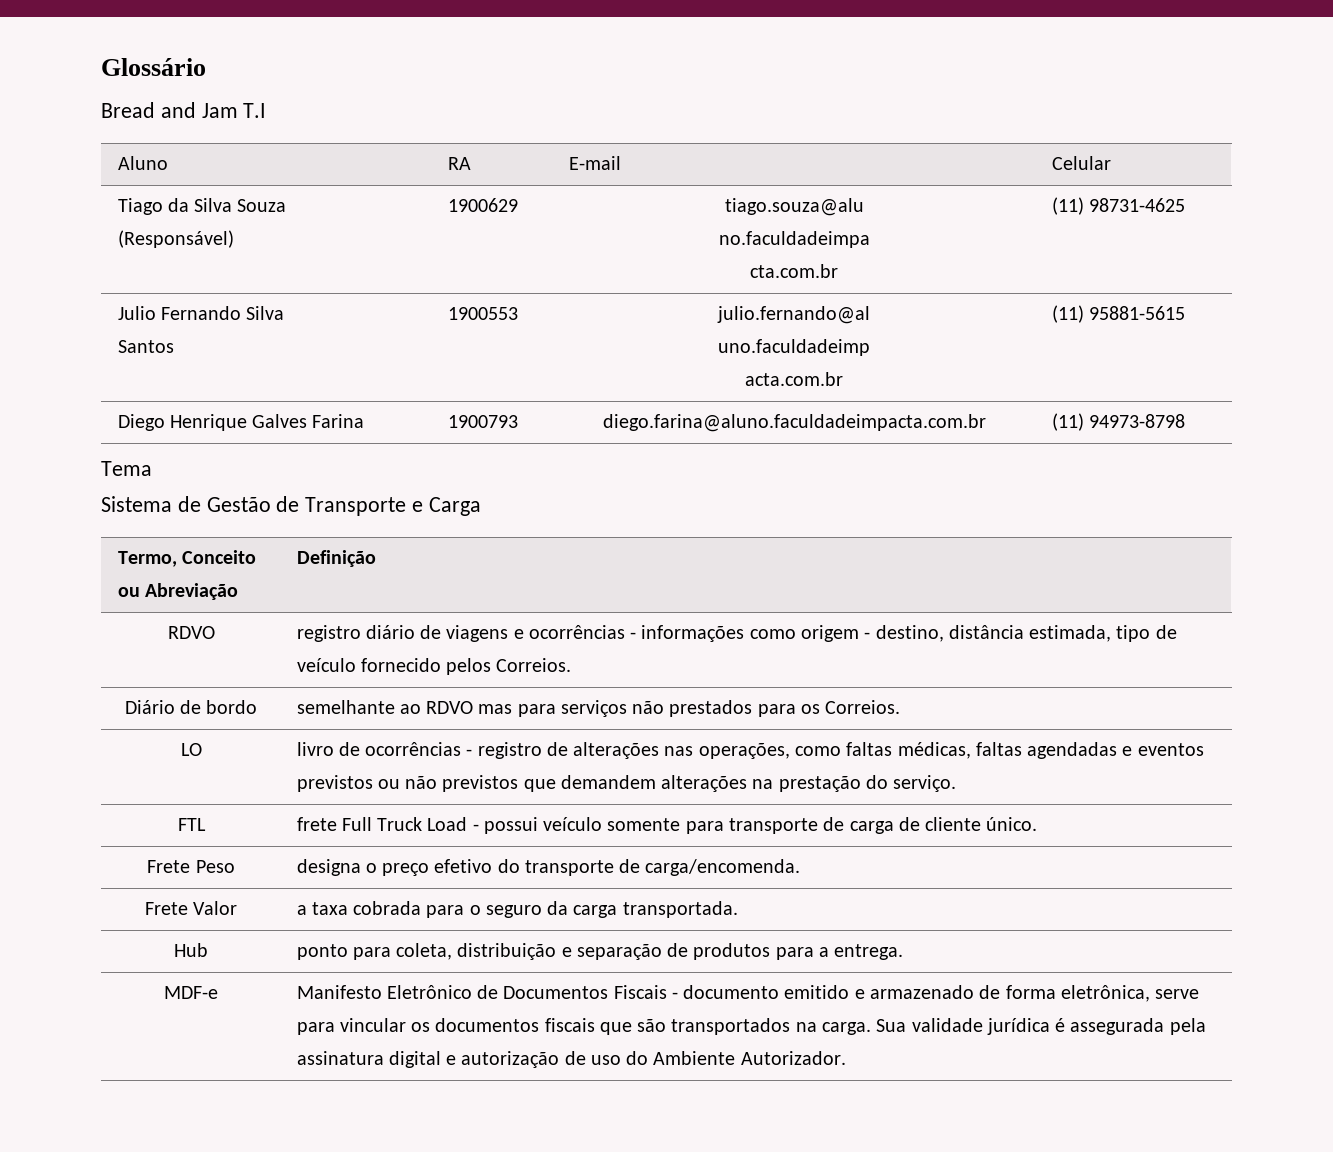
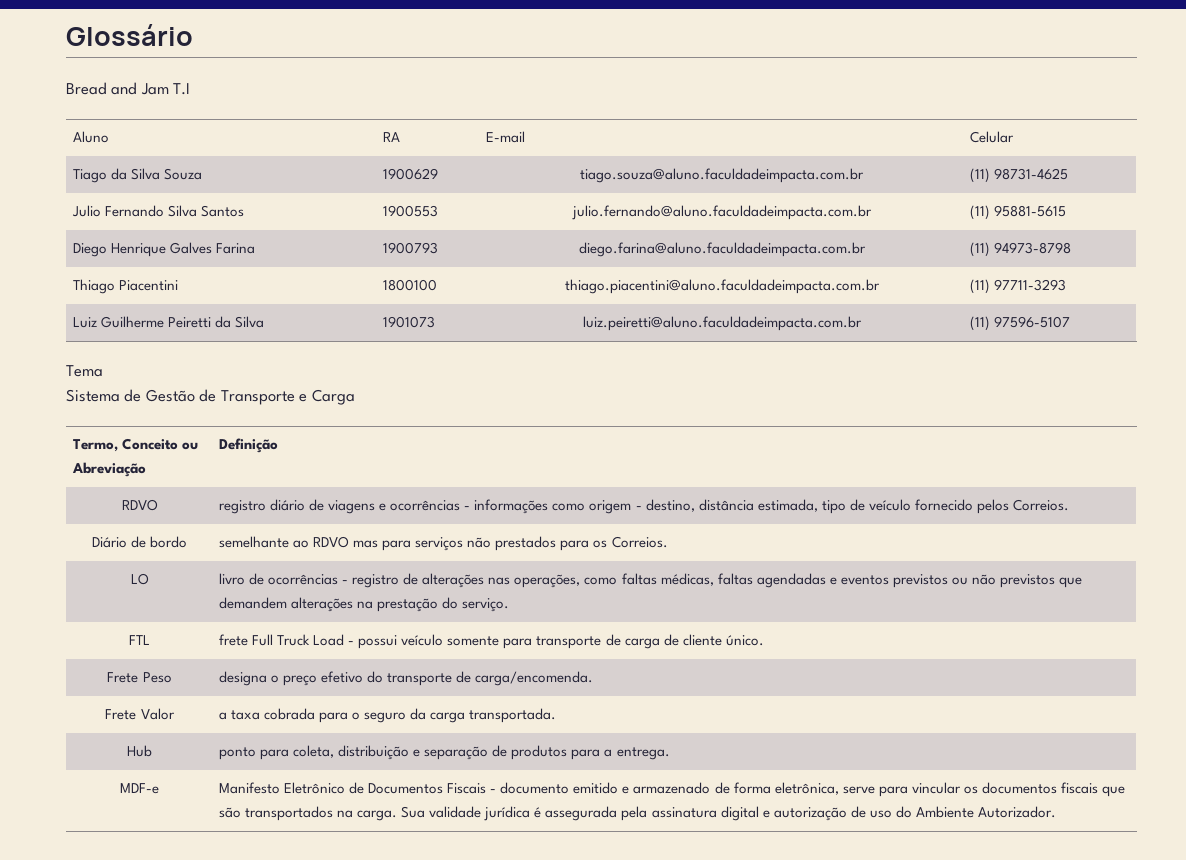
[117,230,234,248] // (Responsável) -> (203, 174) none
[724,198,864,216] [718,231,870,248] [749,264,838,278] tiago.souza@alu // no.faculdadeimpa // cta.com.br -> [580,168,864,183] tiago.souza@aluno.faculdadeimpacta.com.br
(285, 313) // -> (198, 211) none
[716,306,870,324] [717,339,870,356] [744,372,843,386] julio.fernando@al // uno.faculdadeimp // acta.com.br -> [571,205,872,220] julio.fernando@aluno.faculdadeimpacta.com.br
(1185, 421) none -> [73,279,179,294] [383,279,438,291] [564,279,880,294] [970,279,1067,294] [73,316,265,328] [383,316,436,328] [582,316,862,331] [970,316,1071,331] // Thiago Piacentini | 1800100 | thiago.piacentini@aluno.faculdadeimpacta.com.br | (11) 97711-3293 // Luiz Guilherme Peiretti da Silva | 1901073 | luiz.peiretti@aluno.faculdadeimpacta.com.br | (11) 97596-5107

